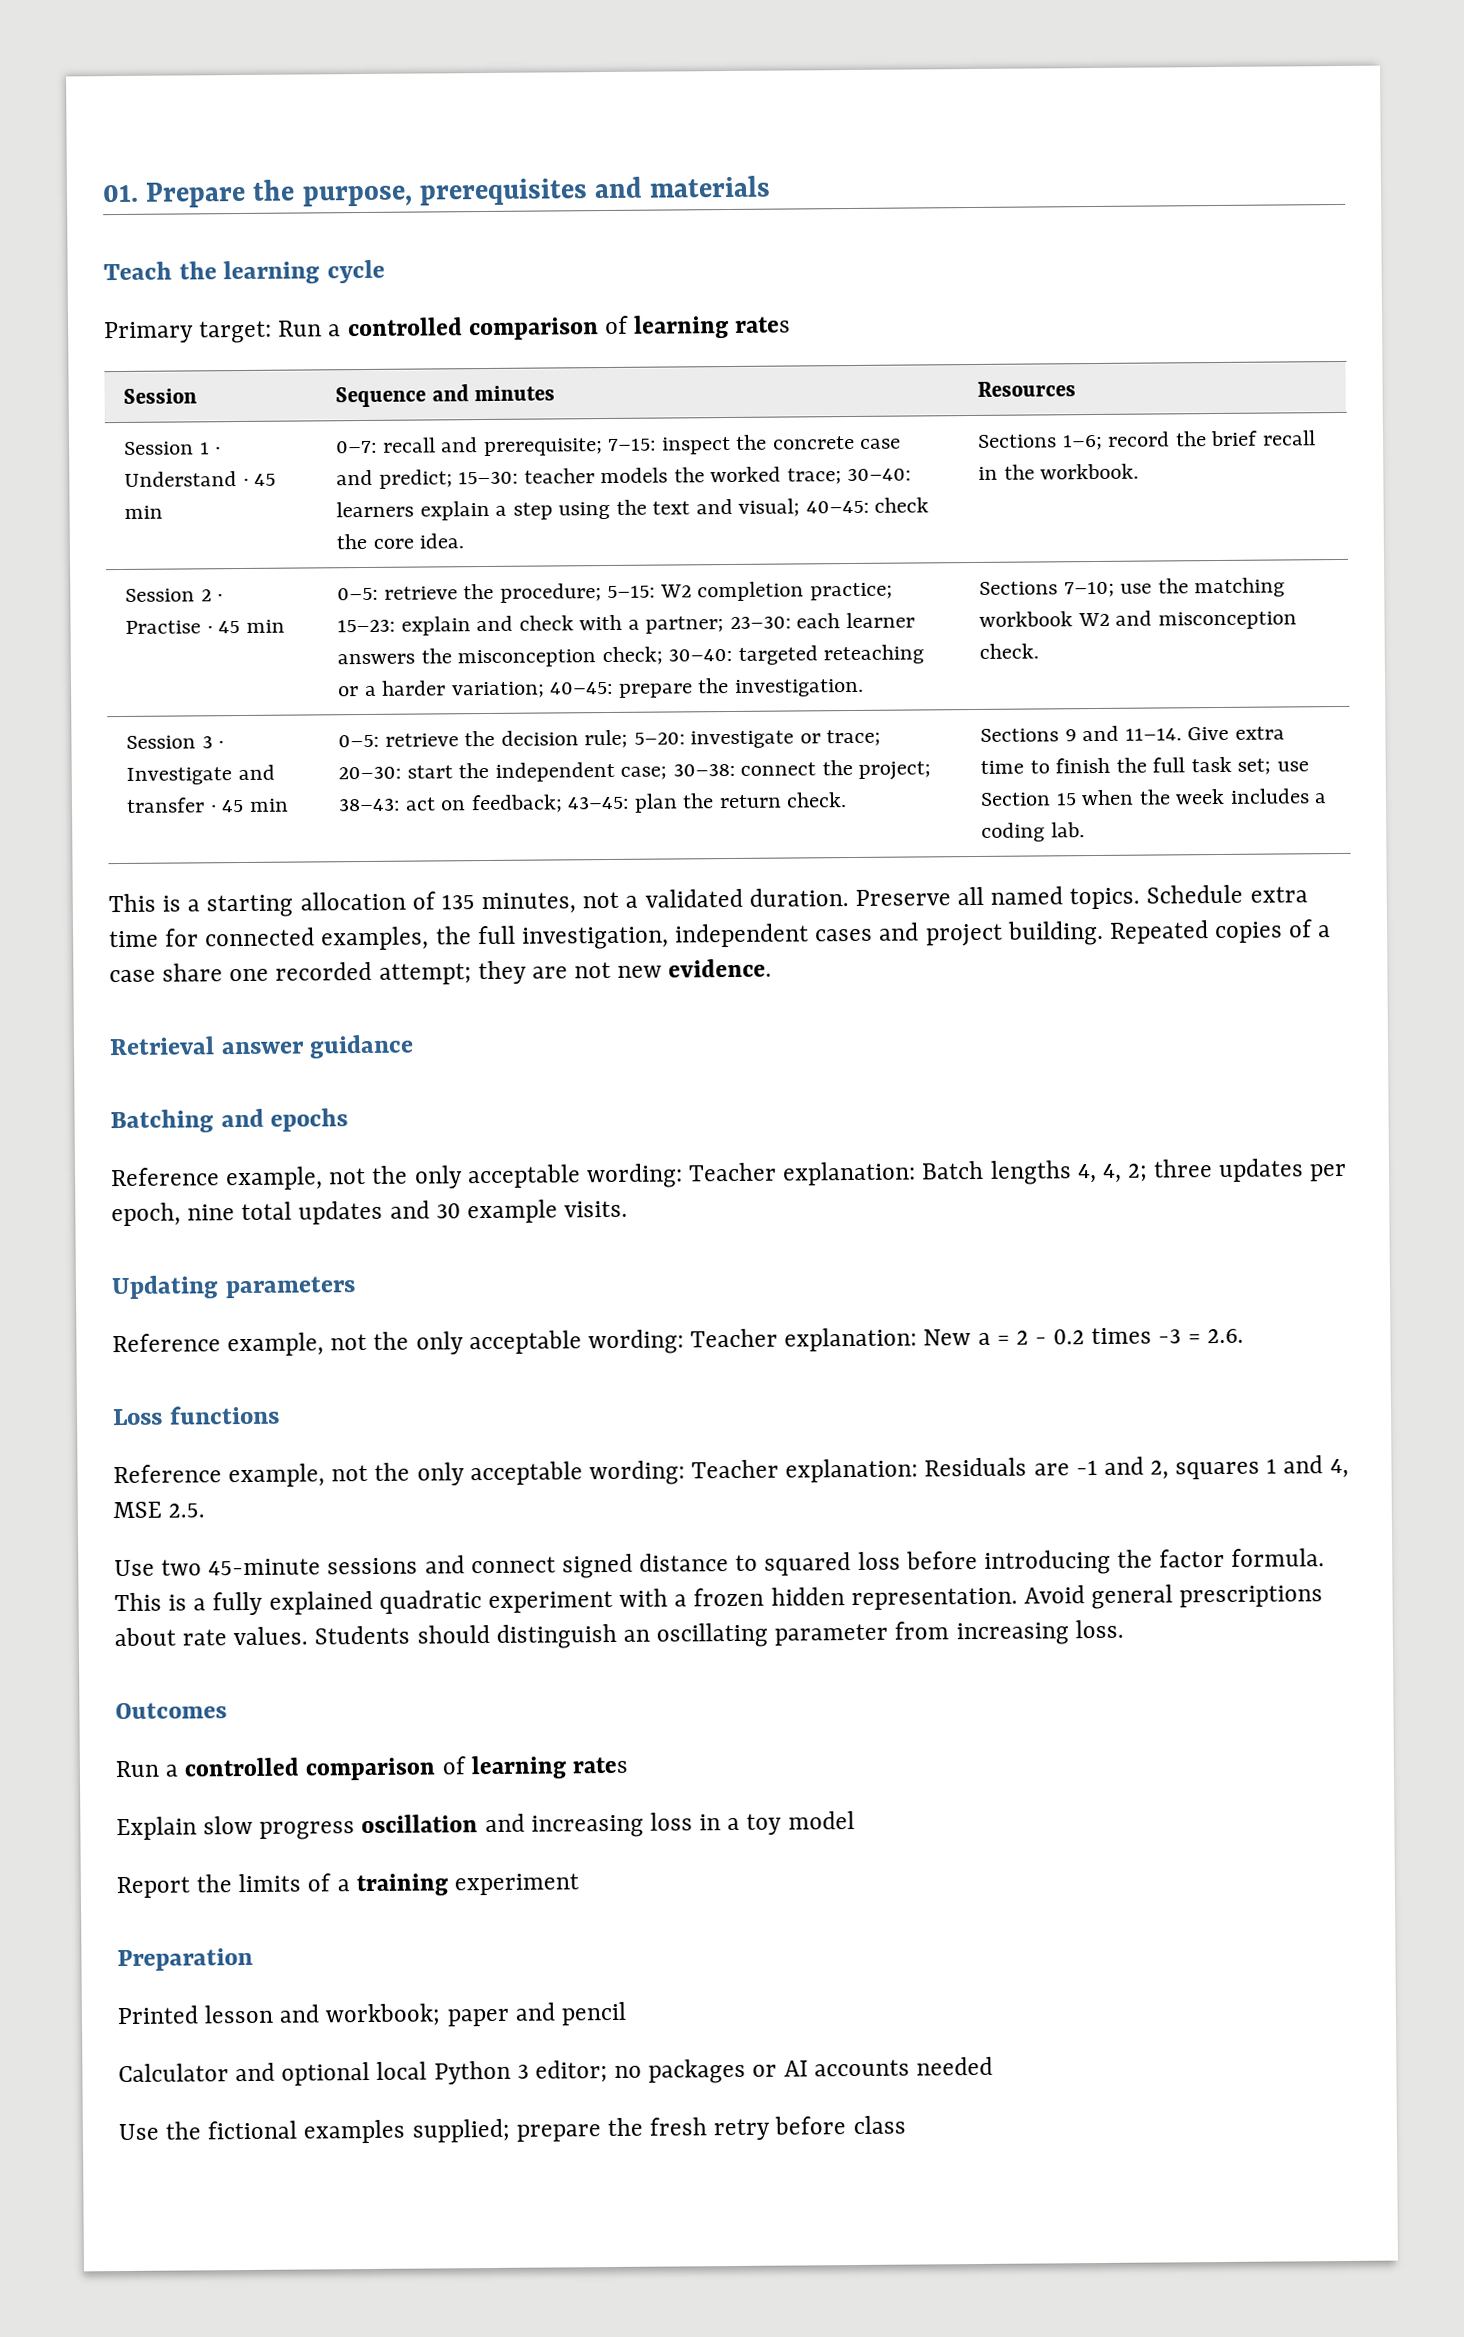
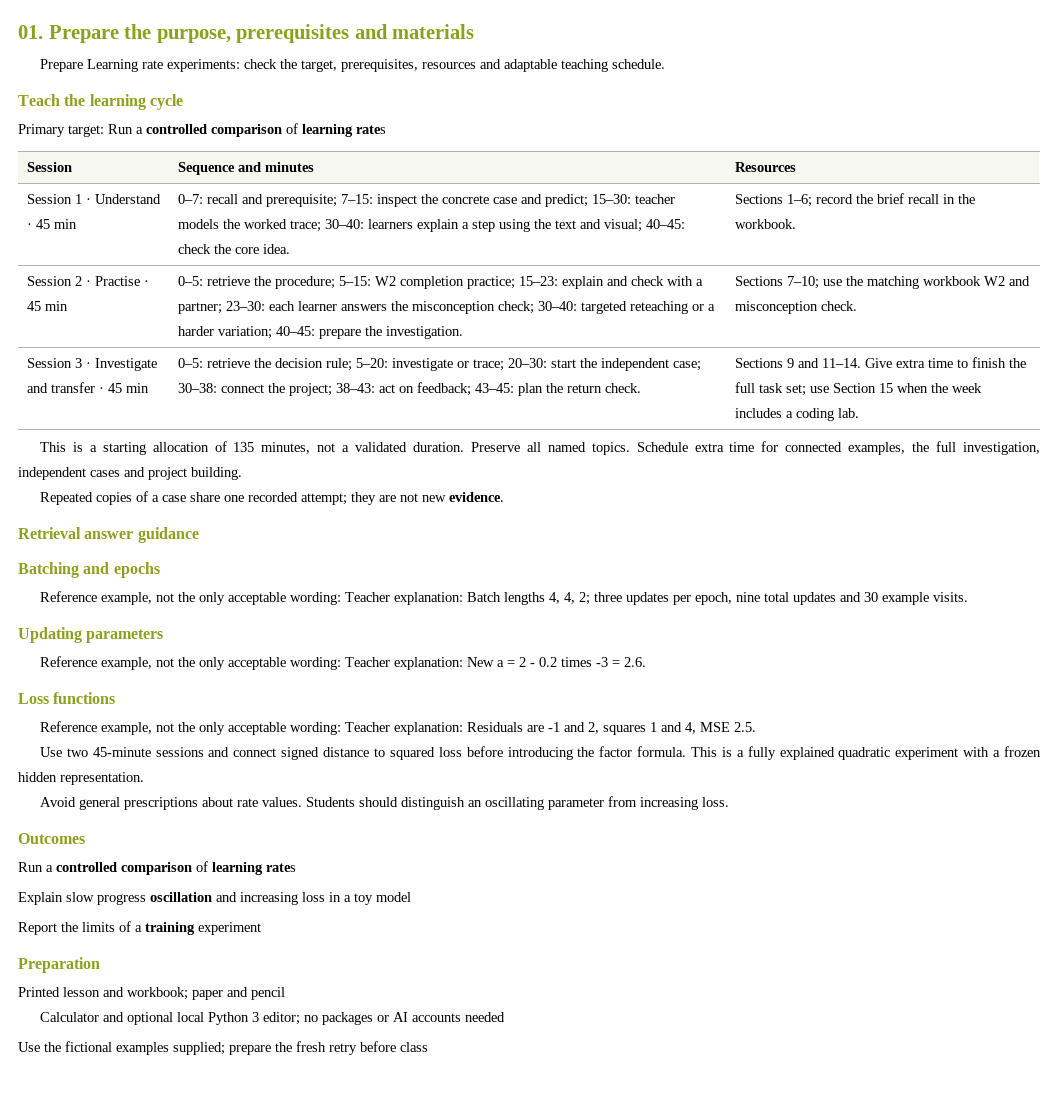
(772, 186) none -> [39,59,665,72] // Prepare Learning rate experiments: check the target, prerequisites, resources and adaptable teaching schedule.
(1104, 933) none -> (242, 473) //
(1018, 1599) none -> (144, 778) //

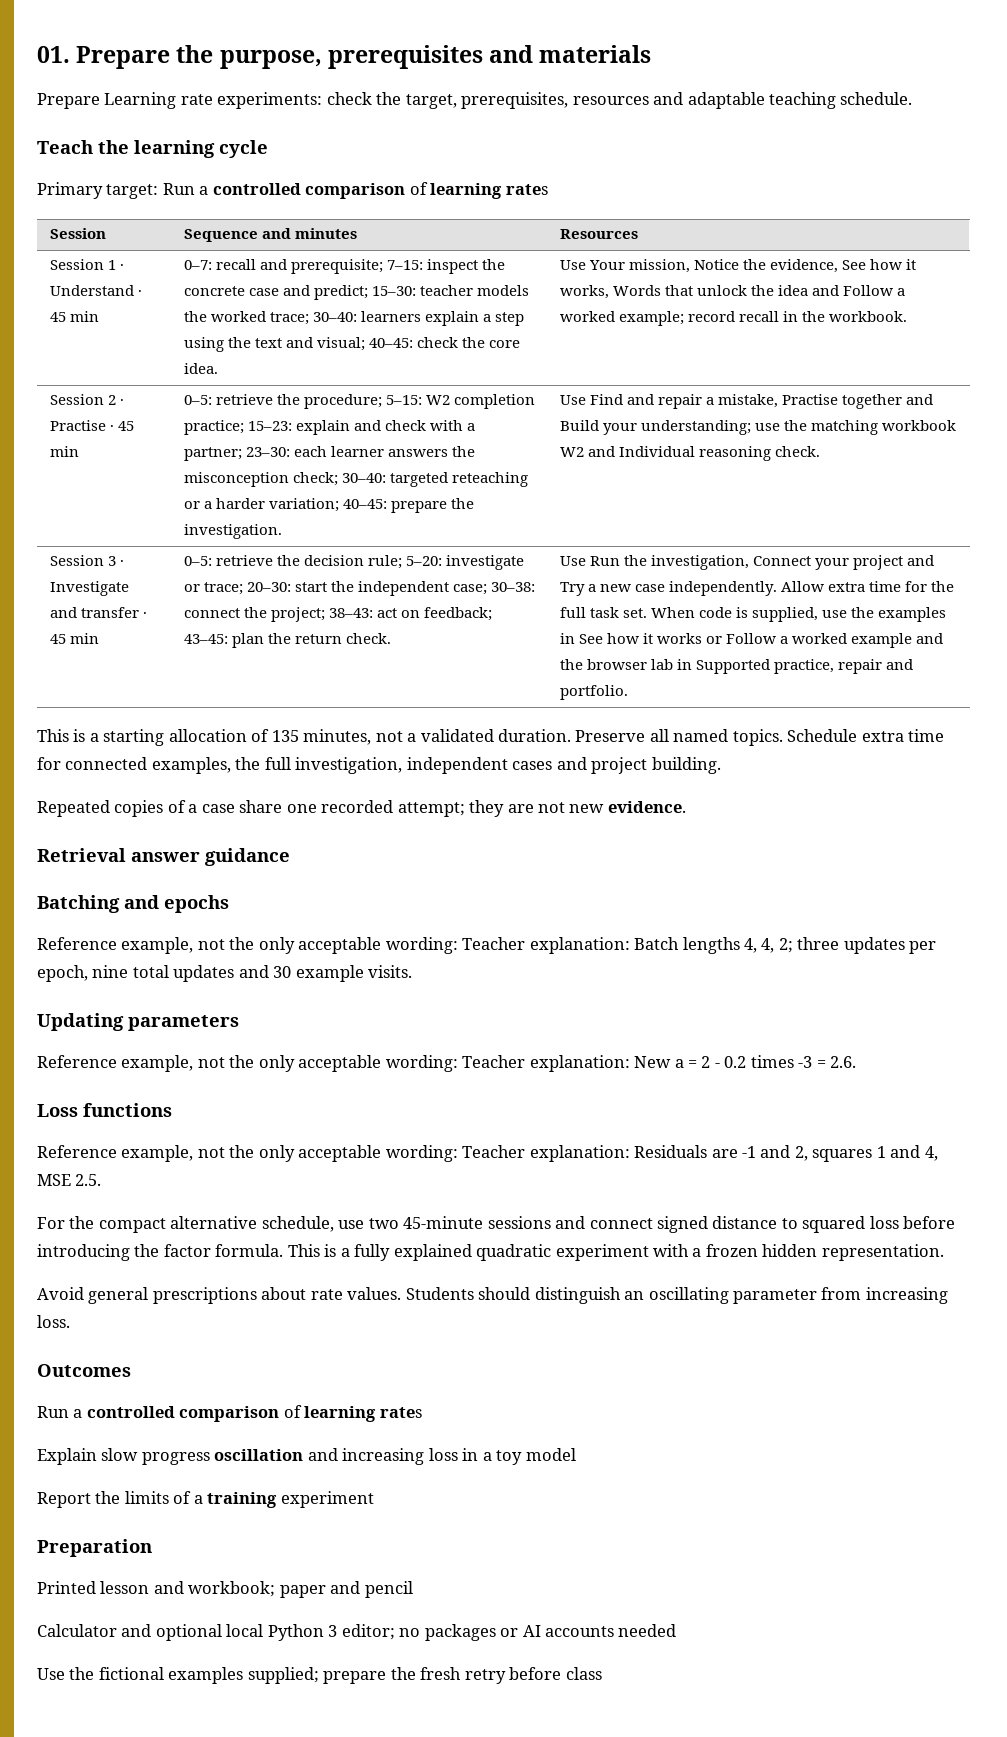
[735,193,905,207] Sections 1–6; record the brief -> [559,259,916,273] [559,285,905,299] [559,311,735,326] Use Your mission, Notice the evidence, See how it works, Words that unlock the idea and Follow a worked example; record
[735,276,820,289] Sections 7–10; -> [559,394,933,409] [559,420,751,435] Use Find and repair a mistake, Practise together and Build your understanding;
[735,301,819,314] misconception -> [618,446,771,461] Individual reasoning
[735,357,1027,368] [735,382,983,396] [735,408,860,421] Sections 9 and 11–14. Give extra time to finish the full task set; use Section 15 when the week includes a coding lab. -> [559,555,934,570] [559,581,954,596] [559,607,946,622] [559,633,944,648] [559,659,913,674] [559,685,628,700] Use Run the investigation, Connect your project and Try a new case independently. Allow extra time for the full task set. When code is supplied, use the examples in See how it works or Follow a worked example and the browser lab in Supported practice, repair and portfolio.
[39,747,62,757] Use -> [37,1216,365,1233] For the compact alternative schedule, use

